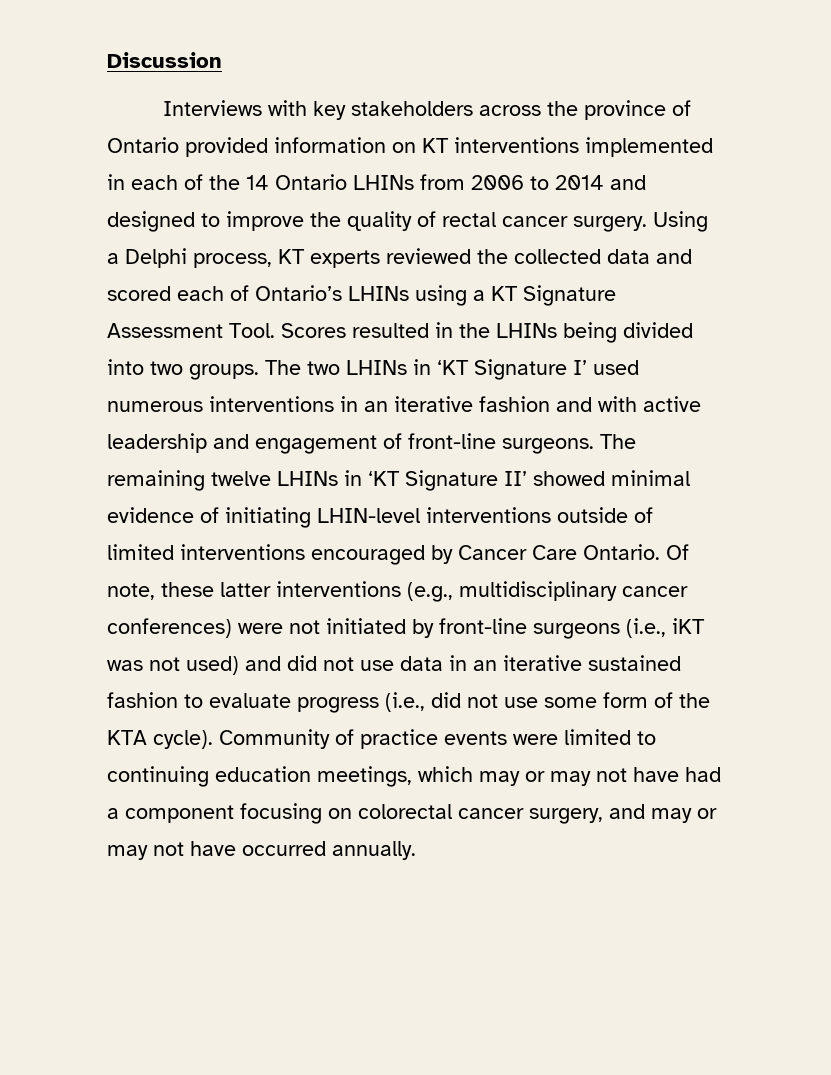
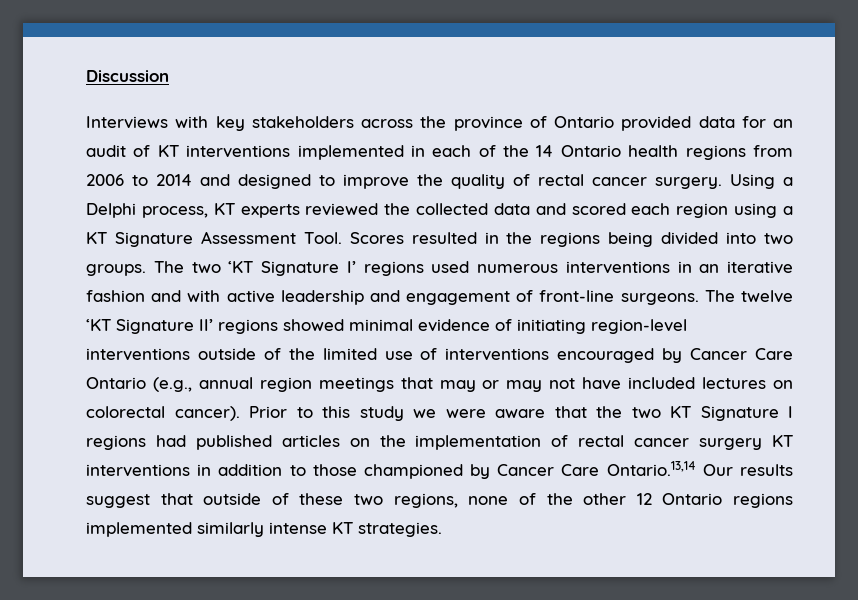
[274,137,416,153] information on -> [698,116,793,128] [86,145,151,157] data for an audit of
[353,175,414,190] LHINs -> [628,145,746,160] health regions
[230,285,409,301] of Ontario’s LHINs -> [676,203,729,218] region
[496,323,557,338] LHINs -> [540,232,601,247] regions
[346,359,431,375] LHINs in -> (221, 267) none
(587, 367) none -> [363,261,424,276] regions
[107,470,362,491] remaining twelve LHINs in -> [740,290,793,303] twelve
(527, 478) none -> [218,319,278,334] regions
[317,508,420,523] LHIN-level -> [591,319,687,334] region-level
[107,544,174,560] limited -> [288,348,438,360] the limited use of
[583,544,689,560] [107,581,688,602] [107,618,705,639] [107,655,681,675] [107,692,710,713] [107,729,656,749] [107,766,721,787] [107,803,717,824] [107,841,416,860] Ontario. Of note, these latter interventions (e.g., multidisciplinary cancer conferences) were not initiated by front-line surgeons (i.e., iKT was not used) and did not use data in an iterative sustained fashion to evaluate progress (i.e., did not use some form of the KTA cycle). Community of practice events were limited to continuing education meetings, which may or may not have had a component focusing on colorectal cancer surgery, and may or may not have occurred annually. -> [86,377,793,392] [86,406,793,421] [86,435,793,450] [86,461,793,479] [86,493,794,508] [86,522,442,537] Ontario (e.g., annual region meetings that may or may not have included lectures on colorectal cancer). Prior to this study we were aware that the two KT Signature I regions had published articles on the implementation of rectal cancer surgery KT interventions in addition to those championed by Cancer Care Ontario.13,14 Our results suggest that outside of these two regions, none of the other 12 Ontario regions implemented similarly intense KT strategies.

